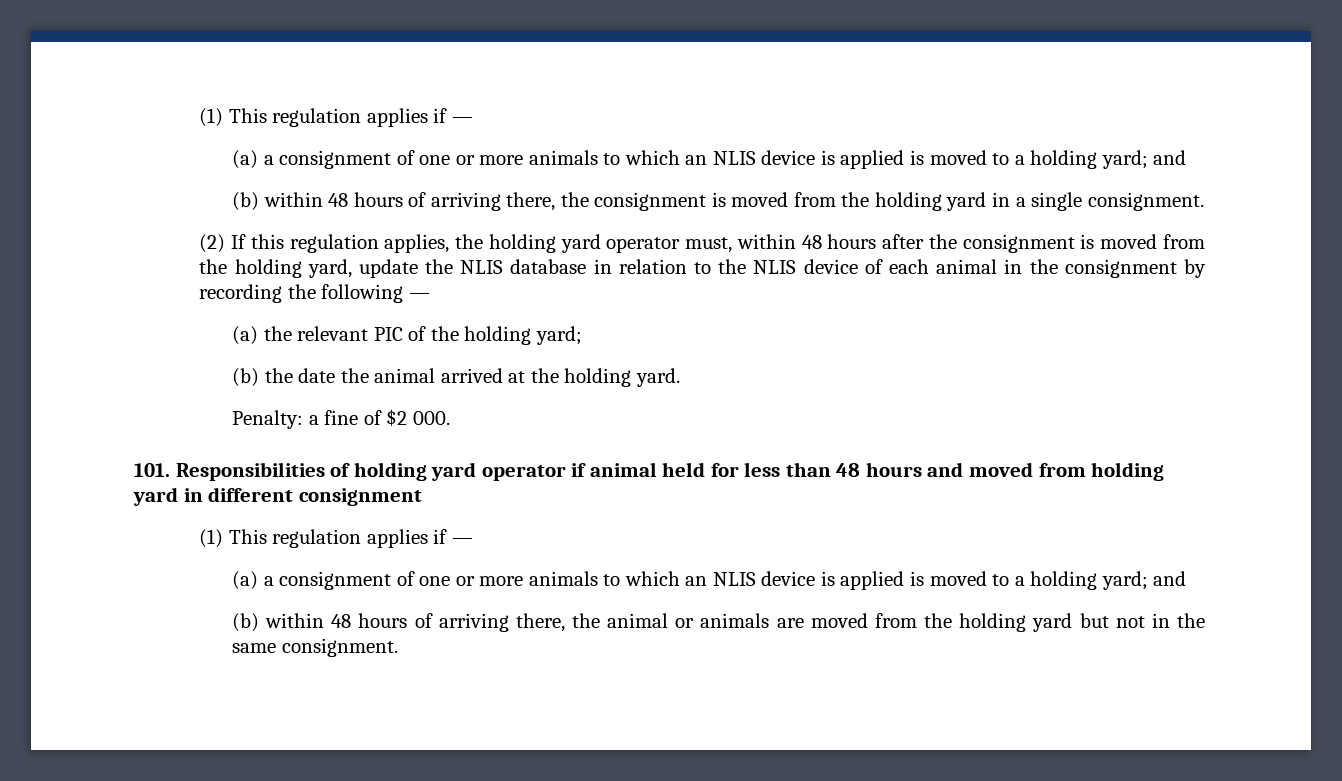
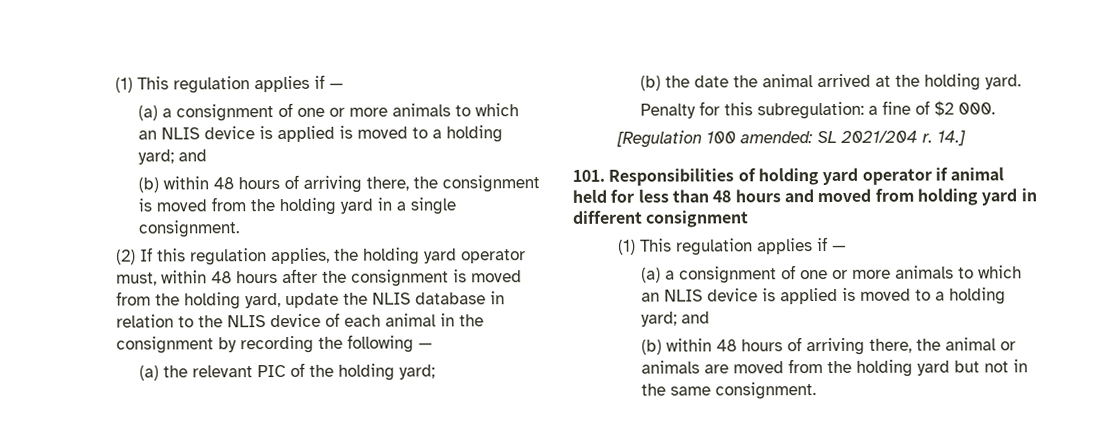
[231,410,303,429] Penalty: -> [639,101,864,120] Penalty for this subregulation:
(450, 418) none -> [616,130,967,148] // [Regulation 100 amended: SL 2021/204 r. 14.]

